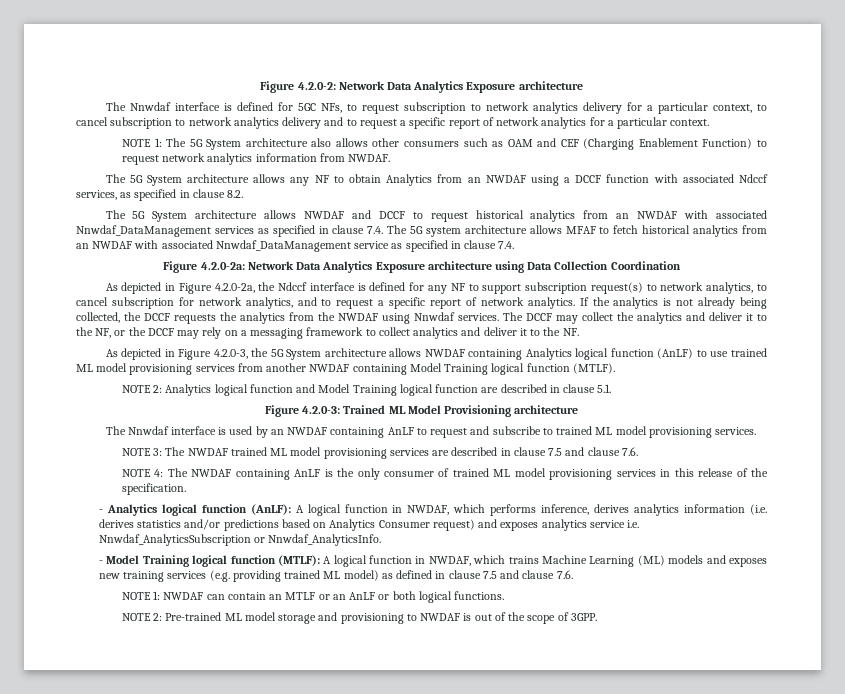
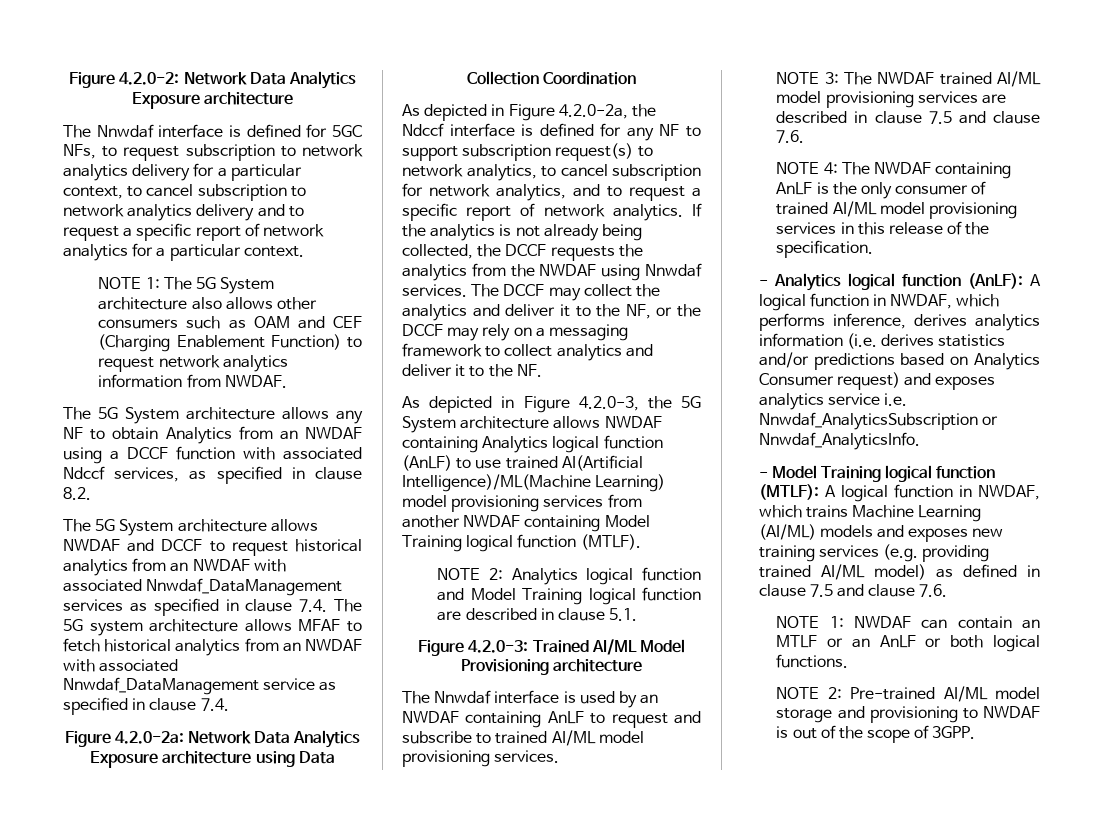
[76,364,93,372] ML -> [561,455,643,471] [402,474,666,492] AI(Artificial Intelligence)/ML(Machine Learning)
[388,406,406,414] ML -> [591,639,637,655] AI/ML
[595,427,613,435] ML -> [551,730,596,746] AI/ML
[270,448,288,456] ML -> [997,71,1041,87] AI/ML
[493,469,511,477] ML -> [832,201,877,217] AI/ML
[637,555,665,566] (ML) -> [758,524,816,540] (AI/ML)
[323,571,341,579] ML -> [820,564,865,580] AI/ML
[224,613,242,621] ML -> [943,686,988,702] AI/ML

